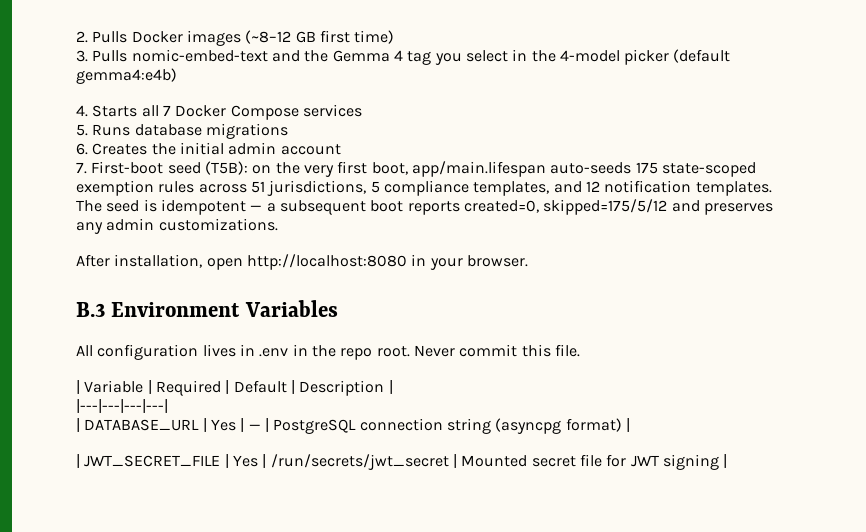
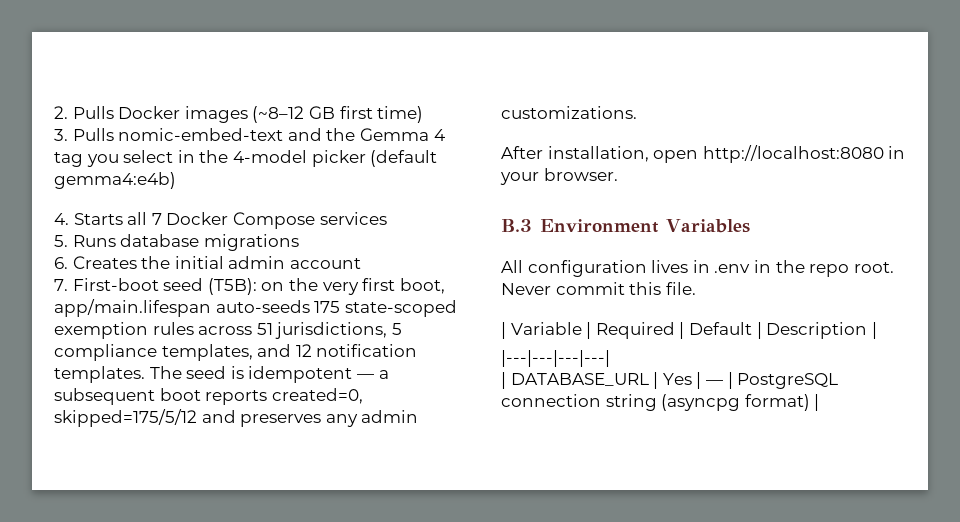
[76,454,728,470] // | JWT_SECRET_FILE | Yes | /run/secrets/jwt_secret | Mounted secret file for JWT signing | -> (820, 402) none

